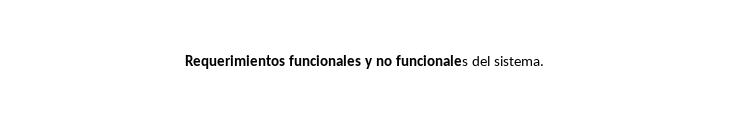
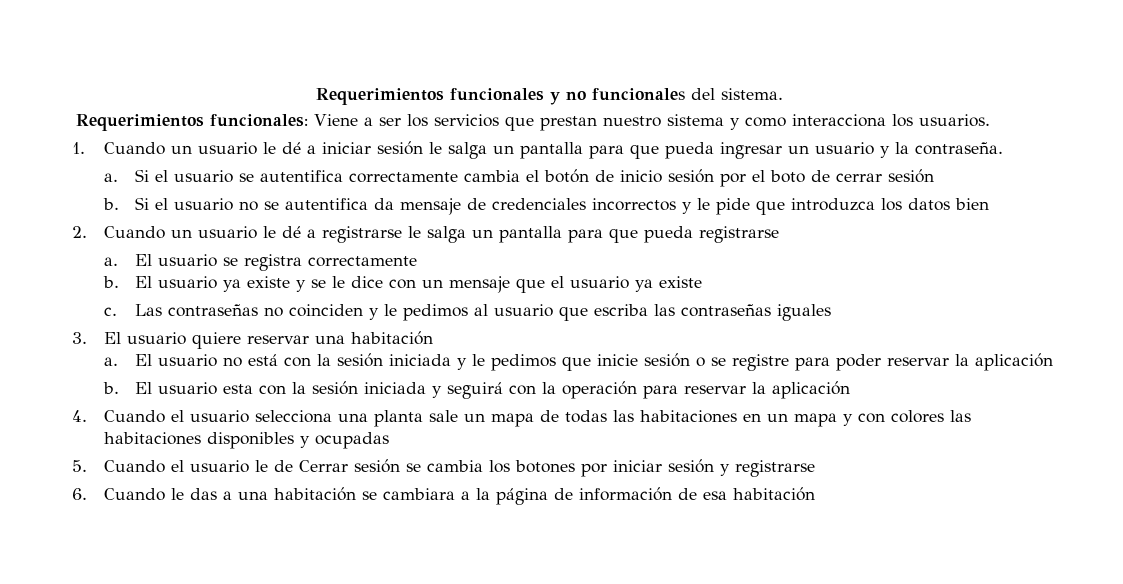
(544, 61) none -> [75,114,990,131] [72,141,1003,159] [103,169,935,187] [102,197,990,215] [72,226,779,243] [103,254,418,271] [102,276,703,293] [103,304,832,321] [72,331,433,349] [103,353,1054,371] [102,381,851,399] [72,410,971,427] [103,432,389,449] [72,459,815,477] [72,487,815,505] // Requerimientos funcionales: Viene a ser los servicios que prestan nuestro sistema y como interacciona los usuarios. // 1. Cuando un usuario le dé a iniciar sesión le salga un pantalla para que pueda ingresar un usuario y la contraseña. // a. Si el usuario se autentifica correctamente cambia el botón de inicio sesión por el boto de cerrar sesión // b. Si el usuario no se autentifica da mensaje de credenciales incorrectos y le pide que introduzca los datos bien // 2. Cuando un usuario le dé a registrarse le salga un pantalla para que pueda registrarse // a. El usuario se registra correctamente // b. El usuario ya existe y se le dice con un mensaje que el usuario ya existe // c. Las contraseñas no coinciden y le pedimos al usuario que escriba las contraseñas iguales // 3. El usuario quiere reservar una habitación // a. El usuario no está con la sesión iniciada y le pedimos que inicie sesión o se registre para poder reservar la aplicación // b. El usuario esta con la sesión iniciada y seguirá con la operación para reservar la aplicación // 4. Cuando el usuario selecciona una planta sale un mapa de todas las habitaciones en un mapa y con colores las habitaciones disponibles y ocupadas // 5. Cuando el usuario le de Cerrar sesión se cambia los botones por iniciar sesión y registrarse // 6. Cuando le das a una habitación se cambiara a la página de información de esa habitación

